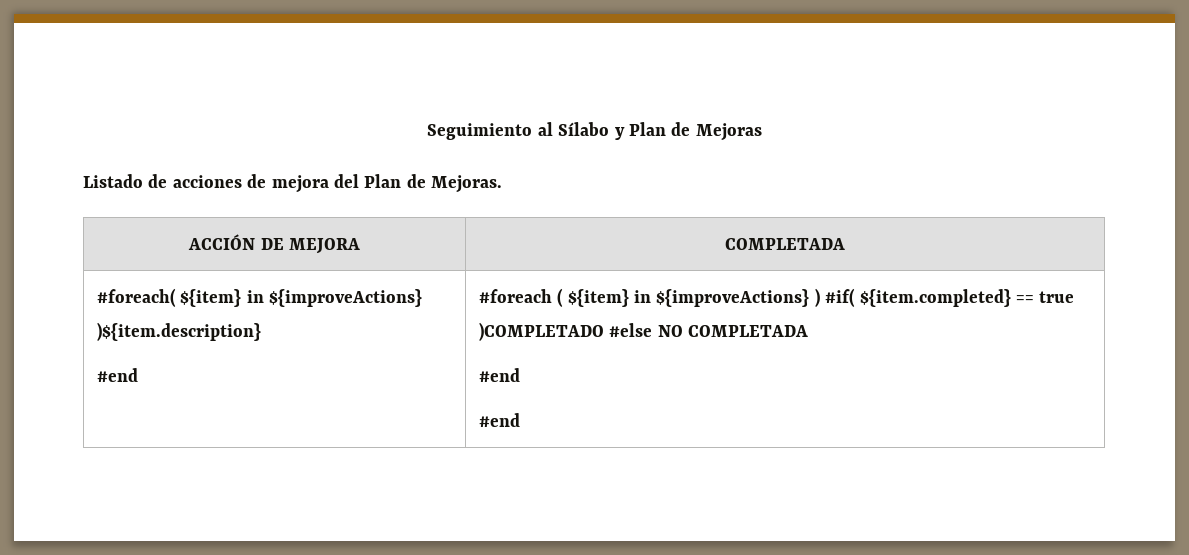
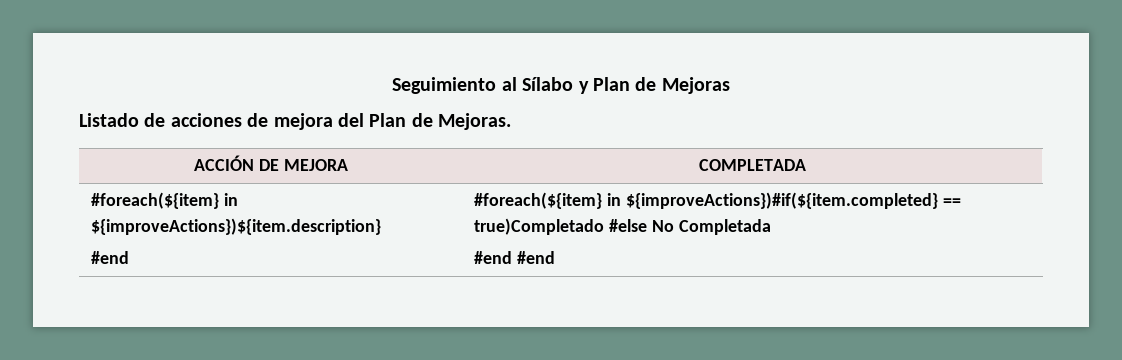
[96,288,422,307] [96,322,261,341] [96,368,138,382] [478,288,1075,307] [478,322,808,341] [478,368,520,382] #foreach( ${item} in ${improveActions} )${item.description} // #end | #foreach ( ${item} in ${improveActions} ) #if( ${item.completed} == true )COMPLETADO #else NO COMPLETADA // #end // -> [91,192,239,209] [91,218,382,235] [91,251,130,264] [474,192,961,209] [474,218,771,235] [474,251,513,264] #foreach(${item} in ${improveActions})${item.description} // #end | #foreach(${item} in ${improveActions})#if(${item.completed} == true)Completado #else No Completada // #end

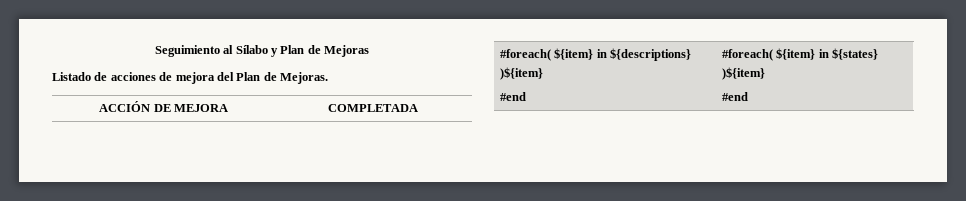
[91,192,239,209] [91,218,382,235] [91,251,130,264] [474,192,961,209] [474,218,771,235] [474,251,556,264] #foreach(${item} in ${improveActions})${item.description} // #end | #foreach(${item} in ${improveActions})#if(${item.completed} == true)Completado #else No Completada // #end #end -> [500,48,692,61] [500,67,544,80] [500,92,527,101] [722,48,879,61] [722,67,766,80] [722,92,749,101] #foreach( ${item} in ${descriptions} )${item} // #end | #foreach( ${item} in ${states} )${item} // #end

